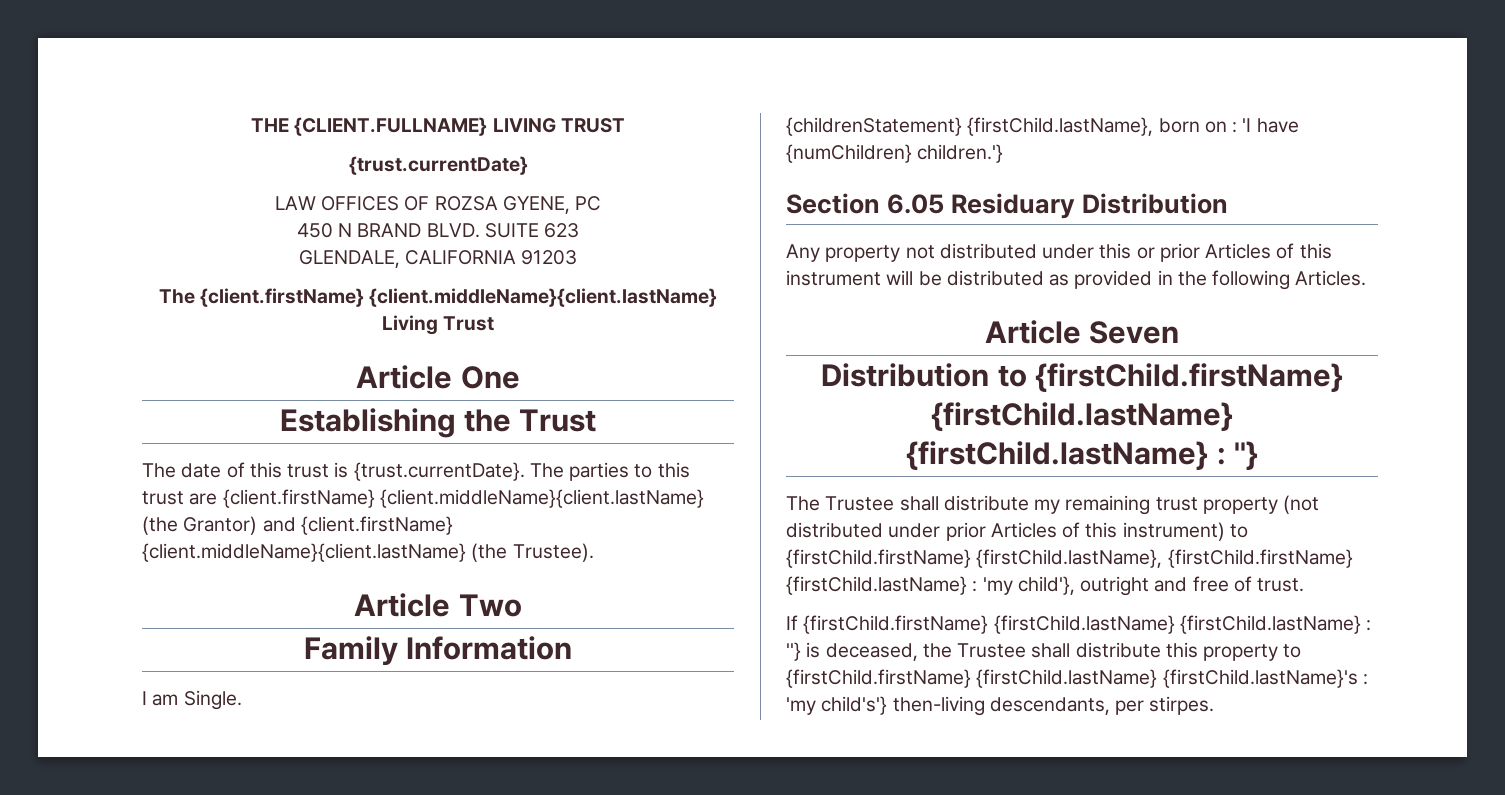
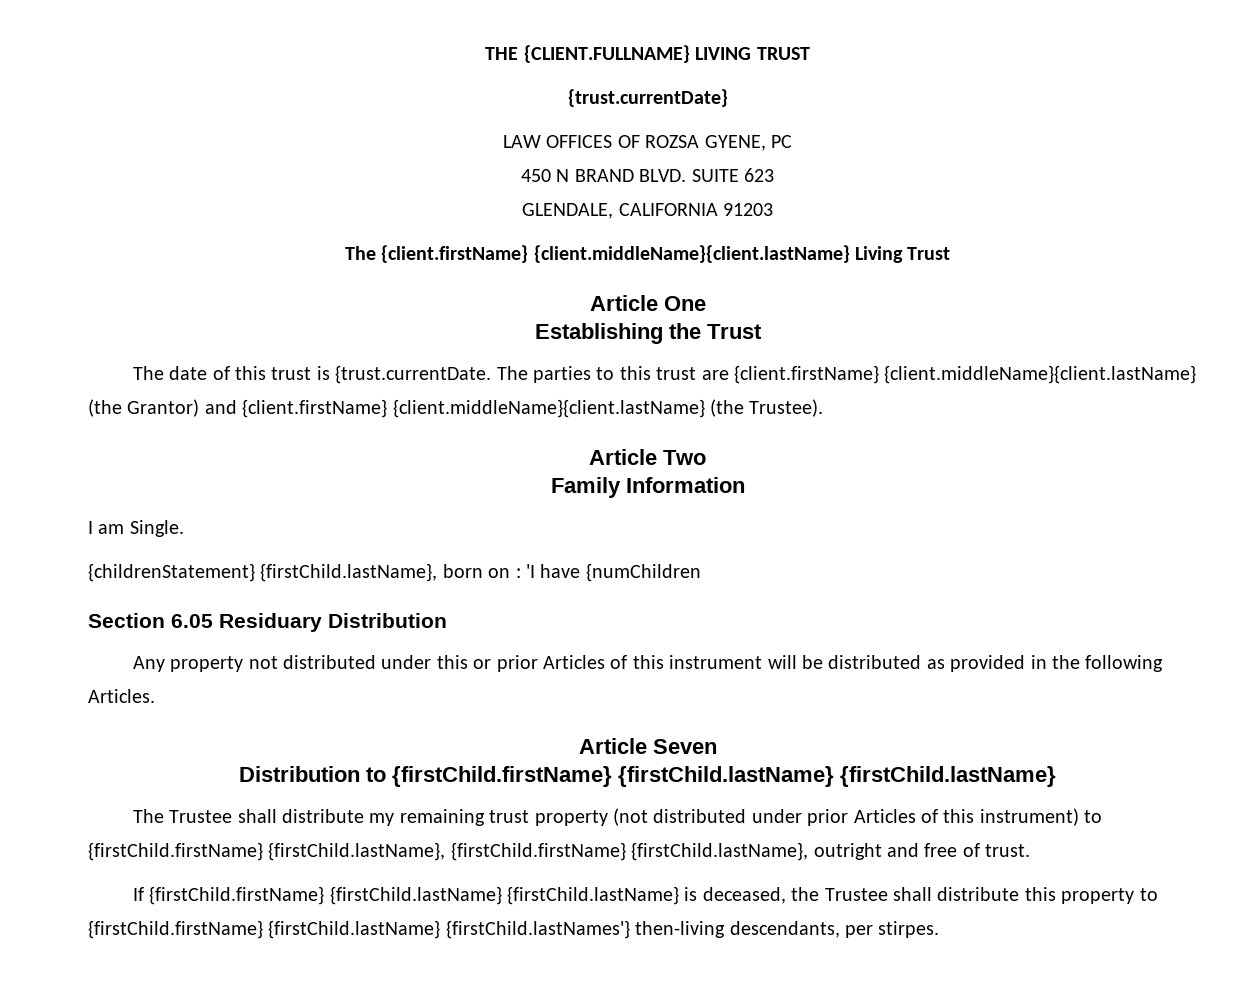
[353,462,525,481] {trust.currentDate}. -> [335,365,492,384] {trust.currentDate.
[786,144,1004,163] {numChildren} children.'} -> [585,563,701,582] {numChildren
[1216,441,1258,471] : ''} -> (1056, 776) none
[786,576,1075,595] {firstChild.lastName} : 'my child'}, -> [631,842,809,861] {firstChild.lastName},
[1366,620,1372,631] [786,642,801,661] : ''} -> (679, 895) none
[1162,669,1368,688] [786,696,888,715] {firstChild.lastName}'s : 'my child's'} -> [445,920,630,939] {firstChild.lastNames'}

